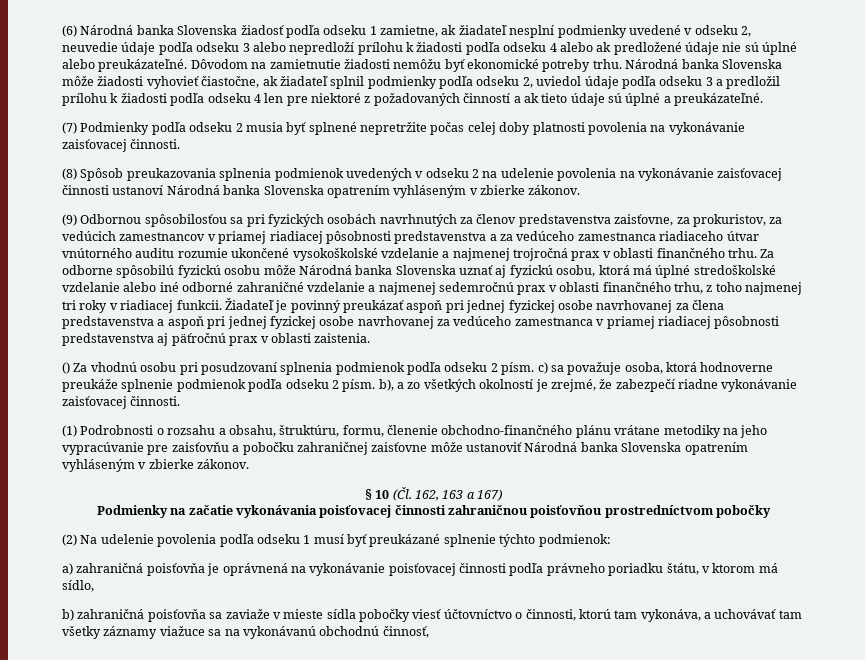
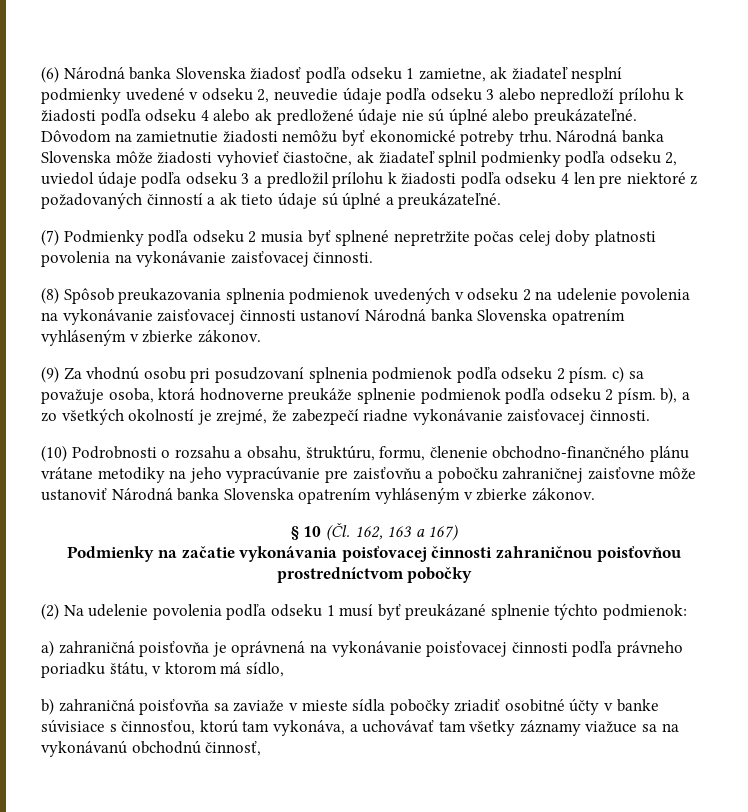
[80,214,783,227] [62,231,759,244] [62,248,775,261] [62,265,776,278] [62,282,802,295] [62,298,724,313] [62,316,780,329] [62,333,371,346] [62,362,70,374] Odbornou spôsobilosťou sa pri fyzických osobách navrhnutých za členov predstavenstva zaisťovne, za prokuristov, za vedúcich zamestnancov v priamej riadiacej pôsobnosti predstavenstva a za vedúceho zamestnanca riadiaceho útvar vnútorného auditu rozumie ukončené vysokoškolské vzdelanie a najmenej trojročná prax v oblasti finančného trhu. Za odborne spôsobilú fyzickú osobu môže Národná banka Slovenska uznať aj fyzickú osobu, ktorá má úplné stredoškolské vzdelanie alebo iné odborné zahraničné vzdelanie a najmenej sedemročnú prax v oblasti finančného trhu, z toho najmenej tri roky v riadiacej funkcii. Žiadateľ je povinný preukázať aspoň pri jednej fyzickej osobe navrhovanej za člena predstavenstva a aspoň pri jednej fyzickej osobe navrhovanej za vedúceho zamestnanca v priamej riadiacej pôsobnosti predstavenstva aj päťročnú prax v oblasti zaistenia. // () -> (59, 374) none
[62,425,77,437] (1) -> [41,445,67,462] (10)
[412,609,576,621] viesť účtovníctvo o činnosti, -> [454,698,659,715] [41,719,196,735] zriadiť osobitné účty v banke súvisiace s činnosťou,

